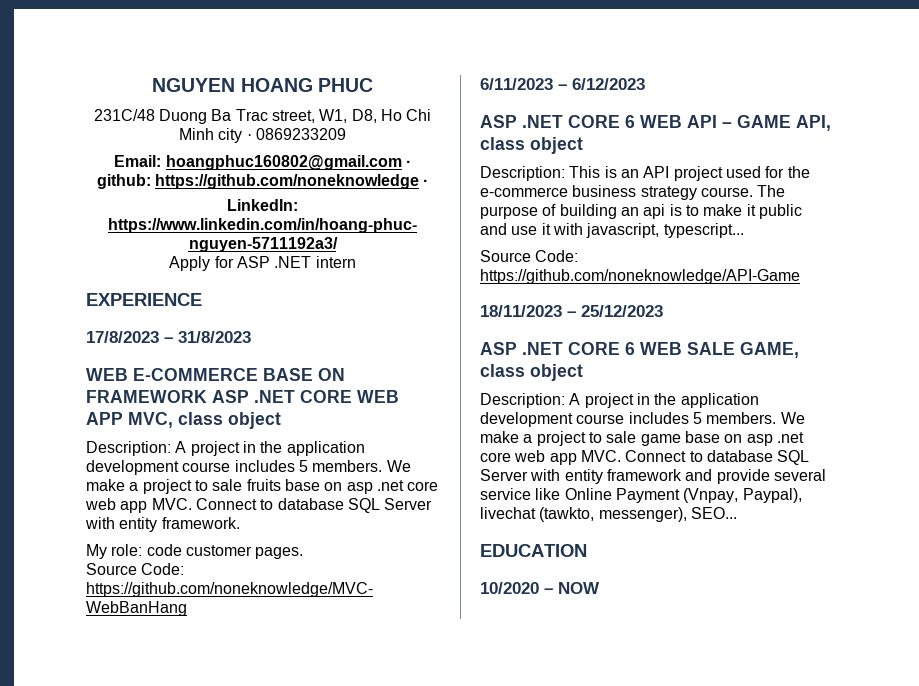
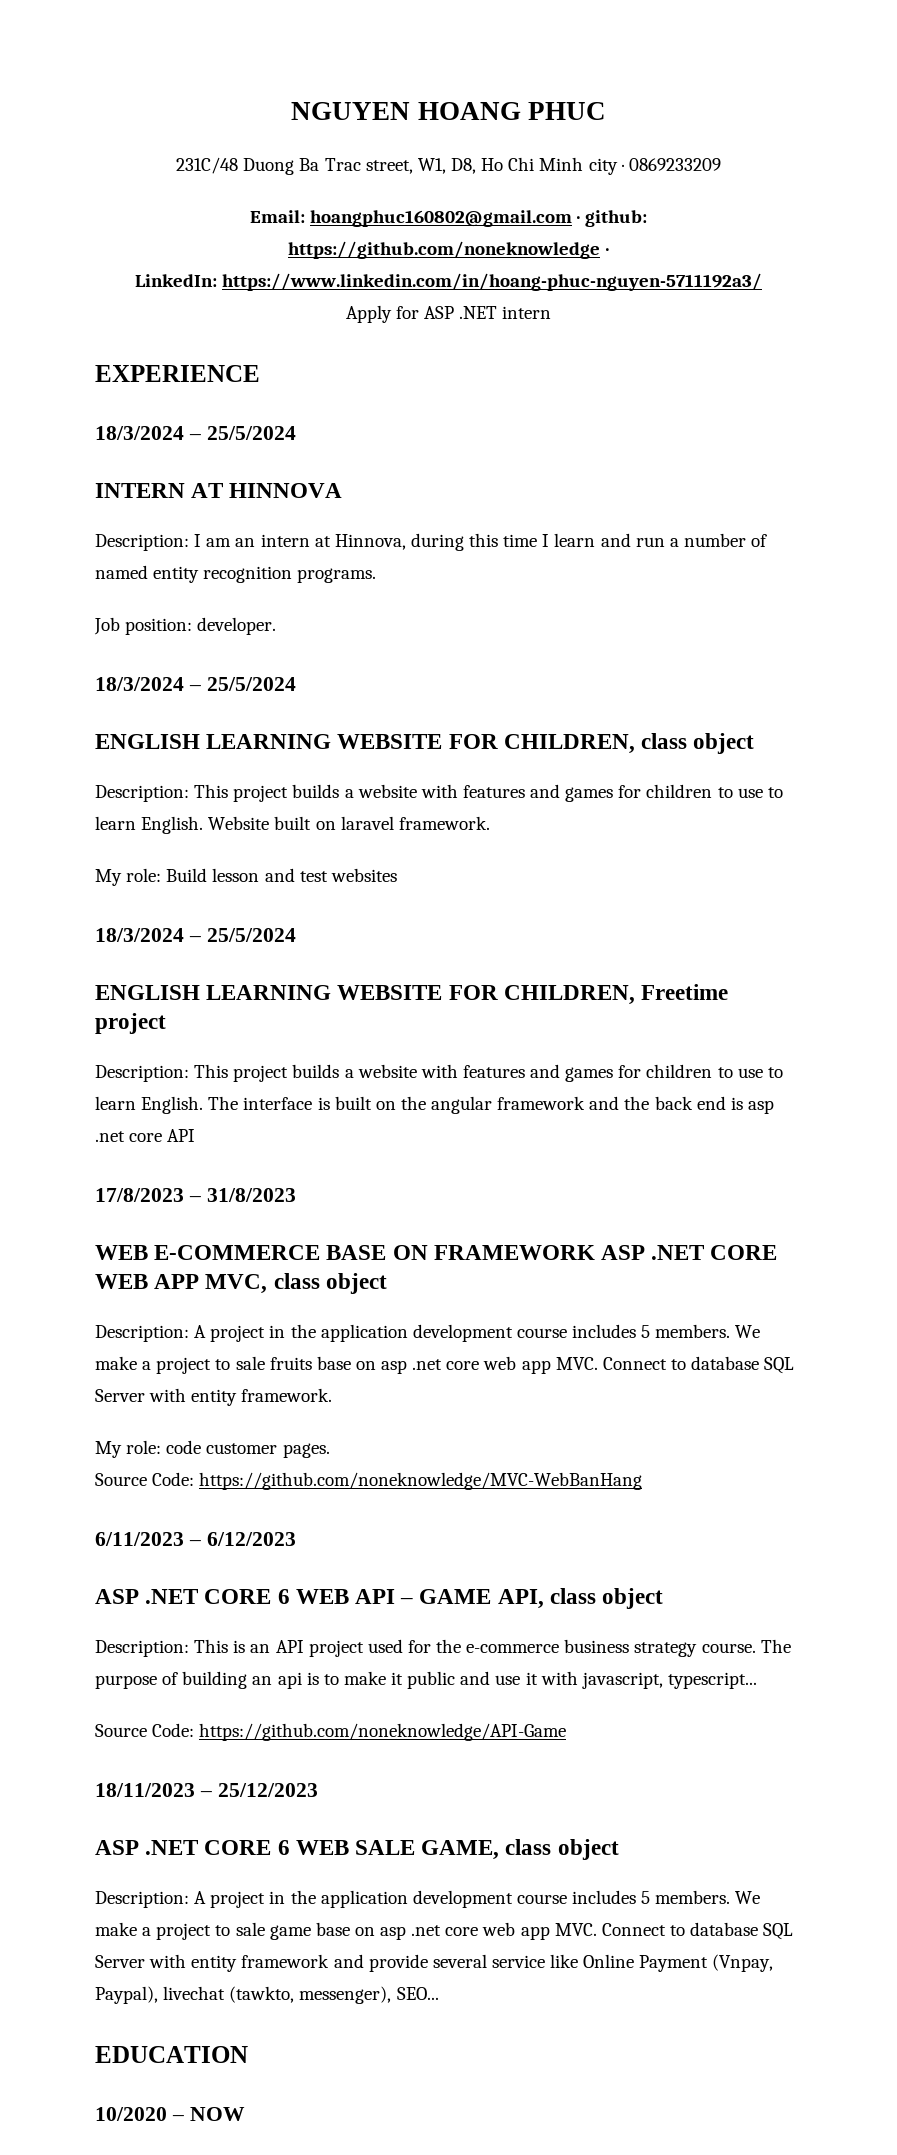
(202, 299) none -> [95,426,296,440] [95,483,343,498] [95,533,768,551] [95,565,377,583] [94,617,277,635] [95,677,296,691] [95,733,755,754] [95,784,783,802] [95,816,490,834] [95,868,397,886] [95,928,296,942] [95,984,729,1005] [95,1013,166,1034] [95,1064,783,1082] [95,1096,774,1114] [95,1129,196,1142] // 18/3/2024 – 25/5/2024 // INTERN AT HINNOVA // Description: I am an intern at Hinnova, during this time I learn and run a number of named entity recognition programs. // Job position: developer. // 18/3/2024 – 25/5/2024 // ENGLISH LEARNING WEBSITE FOR CHILDREN, class object // Description: This project builds a website with features and games for children to use to learn English. Website built on laravel framework. // My role: Build lesson and test websites // 18/3/2024 – 25/5/2024 // ENGLISH LEARNING WEBSITE FOR CHILDREN, Freetime project // Description: This project builds a website with features and games for children to use to learn English. The interface is built on the angular framework and the back end is asp .net core API

